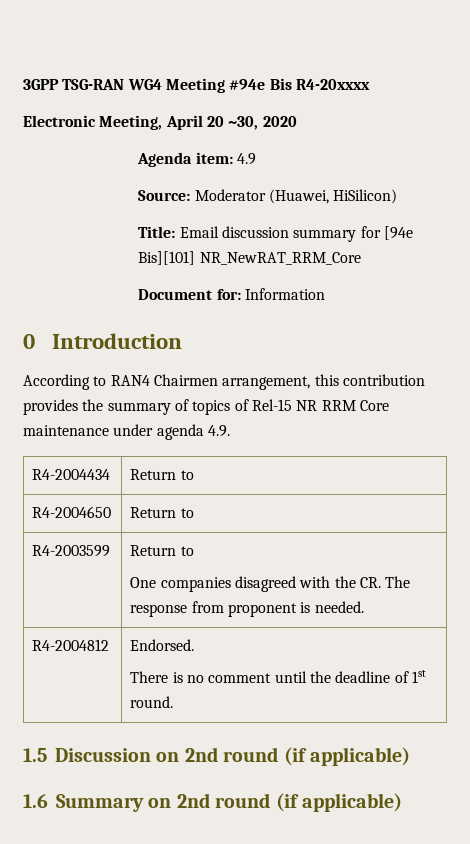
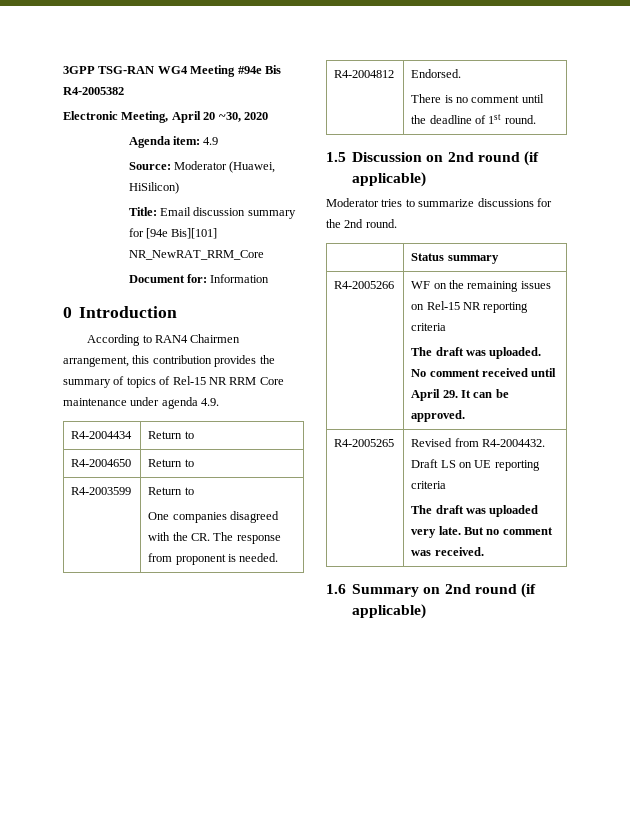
[295,79,370,90] R4-20xxxx -> [63,87,124,95] R4-2005382
(410, 756) none -> [326,198,552,207] [326,219,397,228] [411,253,499,264] [334,281,395,289] [411,280,551,292] [411,301,529,313] [411,323,447,331] [411,347,542,359] [411,368,557,377] [411,389,509,401] [411,410,466,422] [334,439,395,447] [411,438,546,447] [411,459,540,471] [411,481,447,489] [411,505,539,517] [411,526,553,538] [411,547,484,556] // Moderator tries to summarize discussions for the 2nd round. // | Status summary // R4-2005266 | WF on the remaining issues on Rel-15 NR reporting criteria // The draft was uploaded. No comment received until April 29. It can be approved. // R4-2005265 | Revised from R4-2004432. Draft LS on UE reporting criteria // The draft was uploaded very late. But no comment was received.

